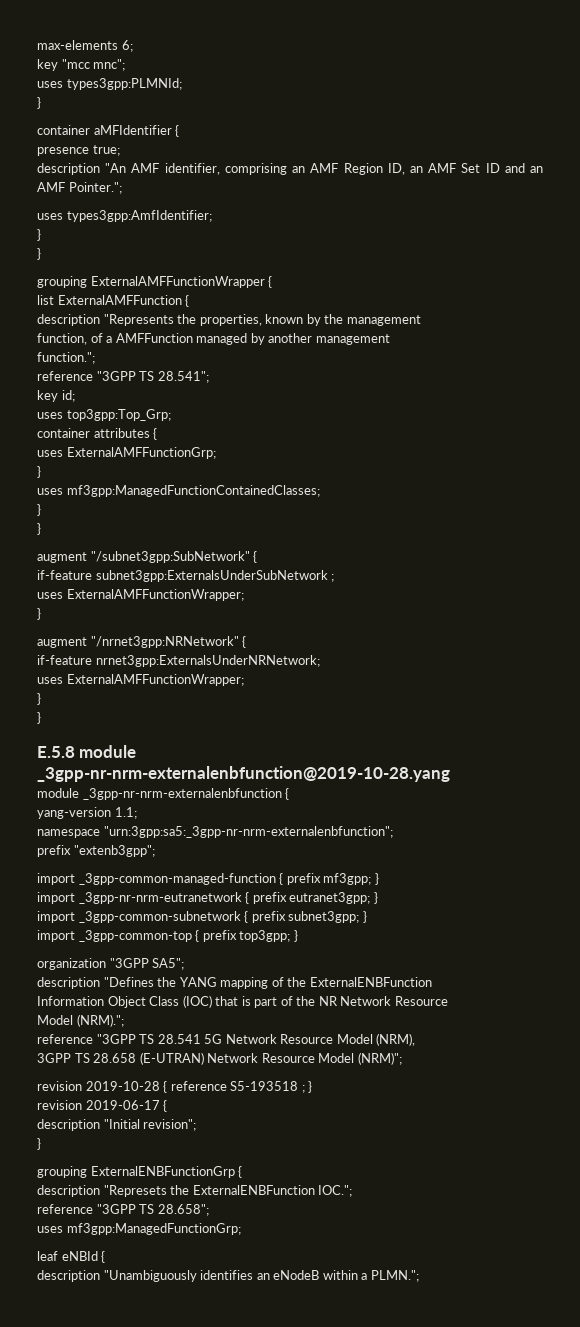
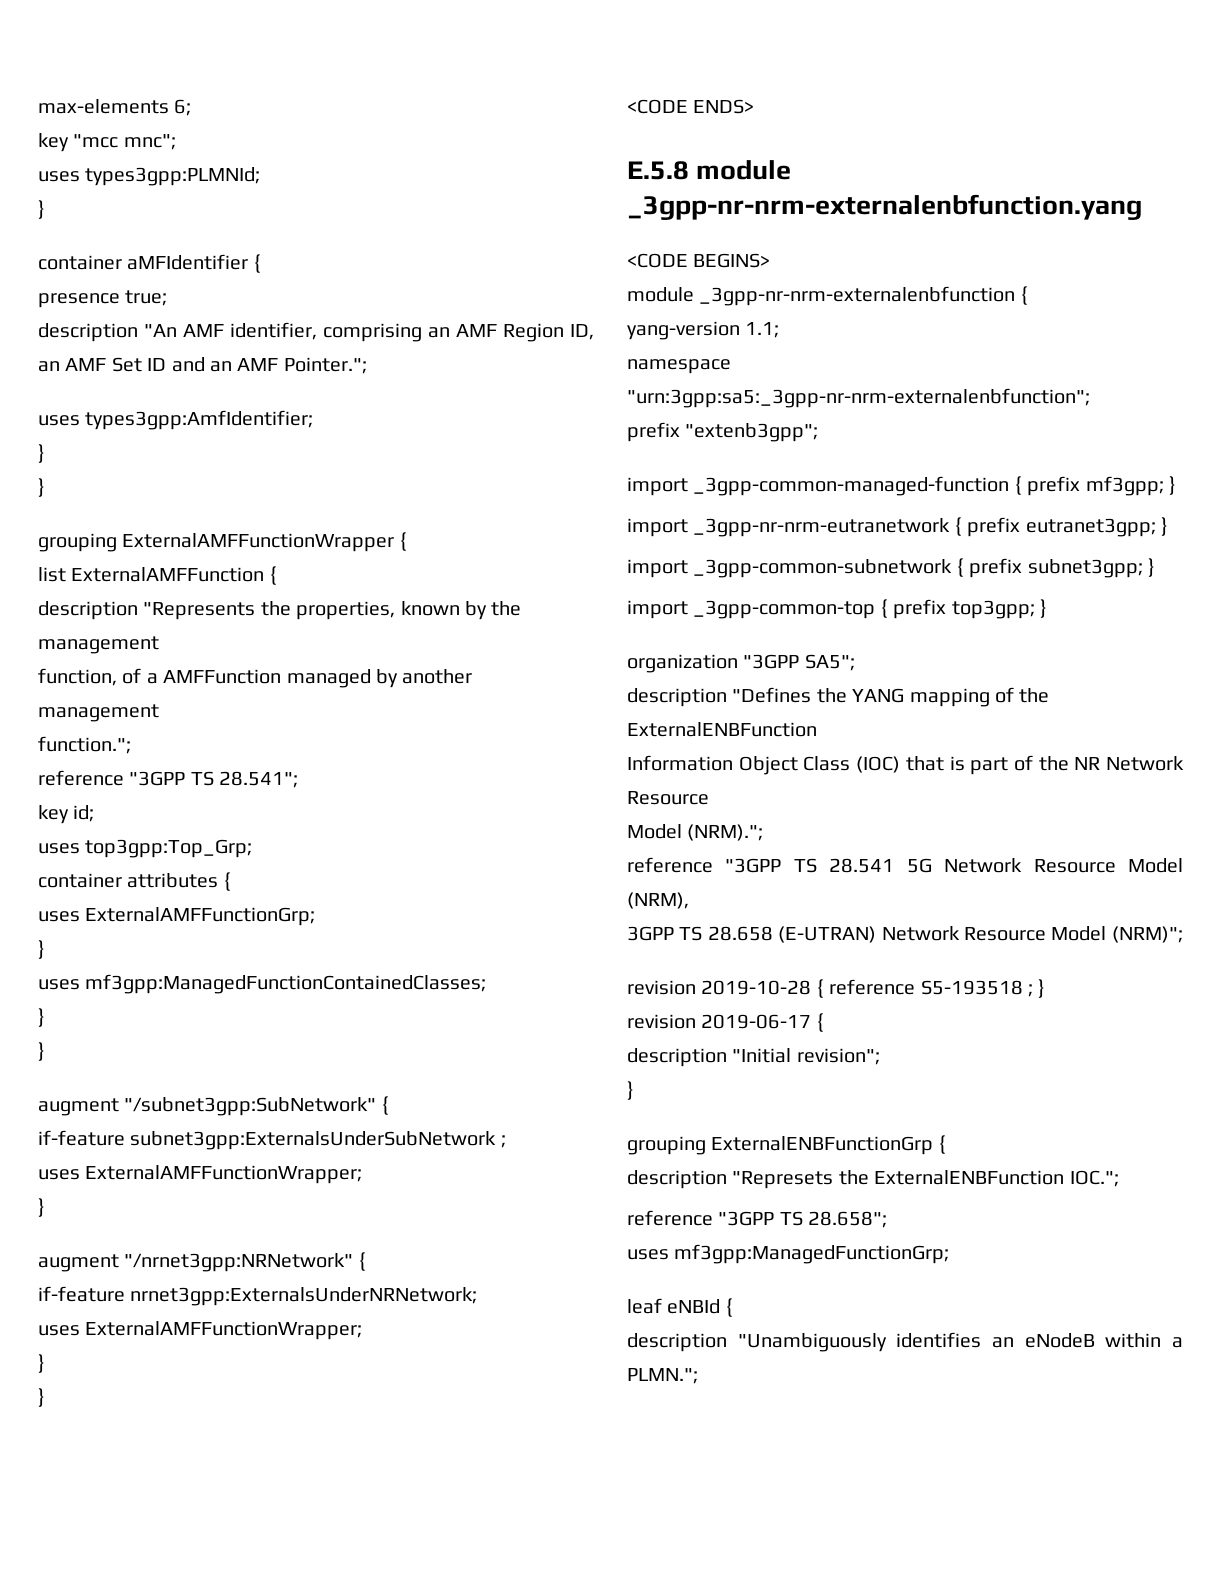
(41, 718) none -> [627,99,755,114] // <CODE ENDS>
[37,766,450,782] _3gpp-nr-nrm-externalenbfunction@2019-10-28.yang -> [627,194,1142,220] [627,253,771,268] _3gpp-nr-nrm-externalenbfunction.yang // <CODE BEGINS>

